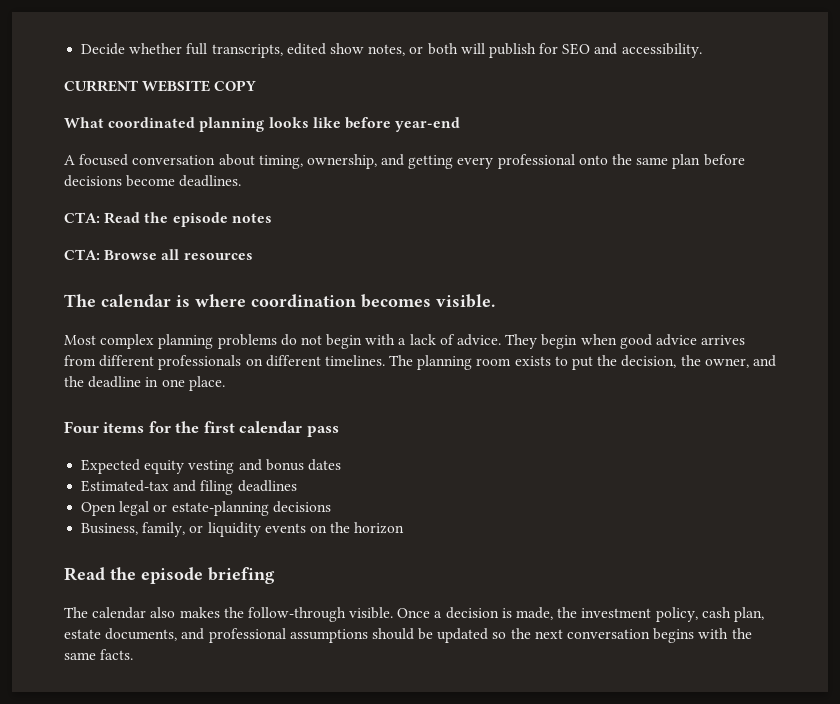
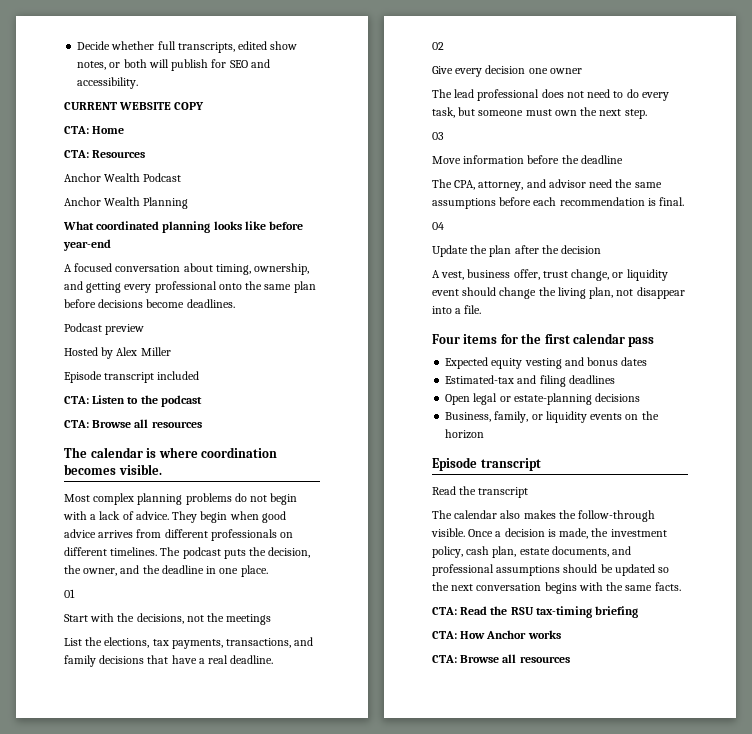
(257, 85) none -> [64,126,125,134] [64,150,146,158] [64,173,182,182] [64,197,189,209] // CTA: Home // CTA: Resources // Anchor Wealth Podcast // Anchor Wealth Planning
[64,212,272,227] CTA: Read the episode notes -> [64,323,145,335] [64,347,171,359] [64,371,200,383] [64,395,202,407] Podcast preview // Hosted by Alex Miller // Episode transcript included // CTA: Listen to the podcast
[417,355,594,370] planning room exists to put -> [182,547,246,559] podcast puts
(225, 383) none -> [64,589,75,598] [64,613,272,625] [64,637,314,649] [64,655,274,667] [432,42,444,50] [432,65,582,77] [432,89,669,101] [432,107,647,119] [432,132,444,140] [432,155,623,164] [432,179,662,191] [432,197,685,209] [432,222,444,230] [432,245,602,257] [432,269,668,281] [432,287,685,299] [432,305,482,314] // 01 // Start with the decisions, not the meetings // List the elections, tax payments, transactions, and family decisions that have a real deadline. // 02 // Give every decision one owner // The lead professional does not need to do every task, but someone must own the next step. // 03 // Move information before the deadline // The CPA, attorney, and advisor need the same assumptions before each recommendation is final. // 04 // Update the plan after the decision // A vest, business offer, trust change, or liquidity event should change the living plan, not disappear into a file.
[64,567,275,584] // Read the episode briefing -> [432,457,541,471] [432,486,529,498] // Episode transcript // Read the transcript
(134, 654) none -> [432,606,639,618] [432,630,561,639] [432,654,570,663] // CTA: Read the RSU tax-timing briefing // CTA: How Anchor works // CTA: Browse all resources

